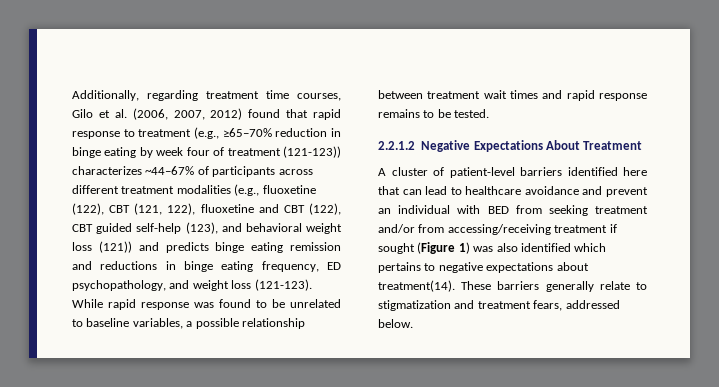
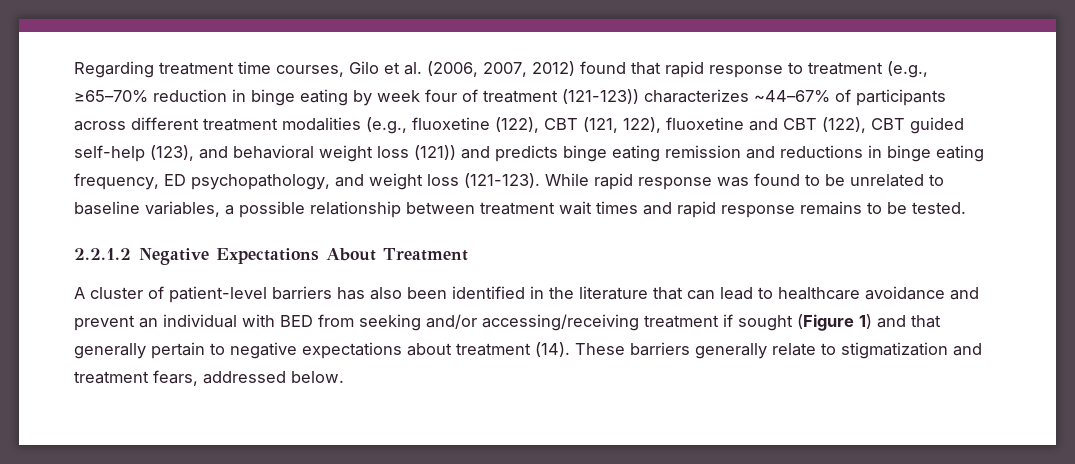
[72,90,198,101] Additionally, regarding -> [74,61,154,78] Regarding
[567,167,647,176] identified here -> [337,286,648,300] has also been identified in the literature
[595,206,648,214] [378,224,445,233] treatment and/or from -> [426,314,477,329] and/or
[473,243,607,252] [378,262,421,273] was also identified which pertains -> [877,315,941,328] [74,342,205,359] and that generally pertain
[378,280,455,292] treatment(14). -> [456,342,570,357] treatment (14).

